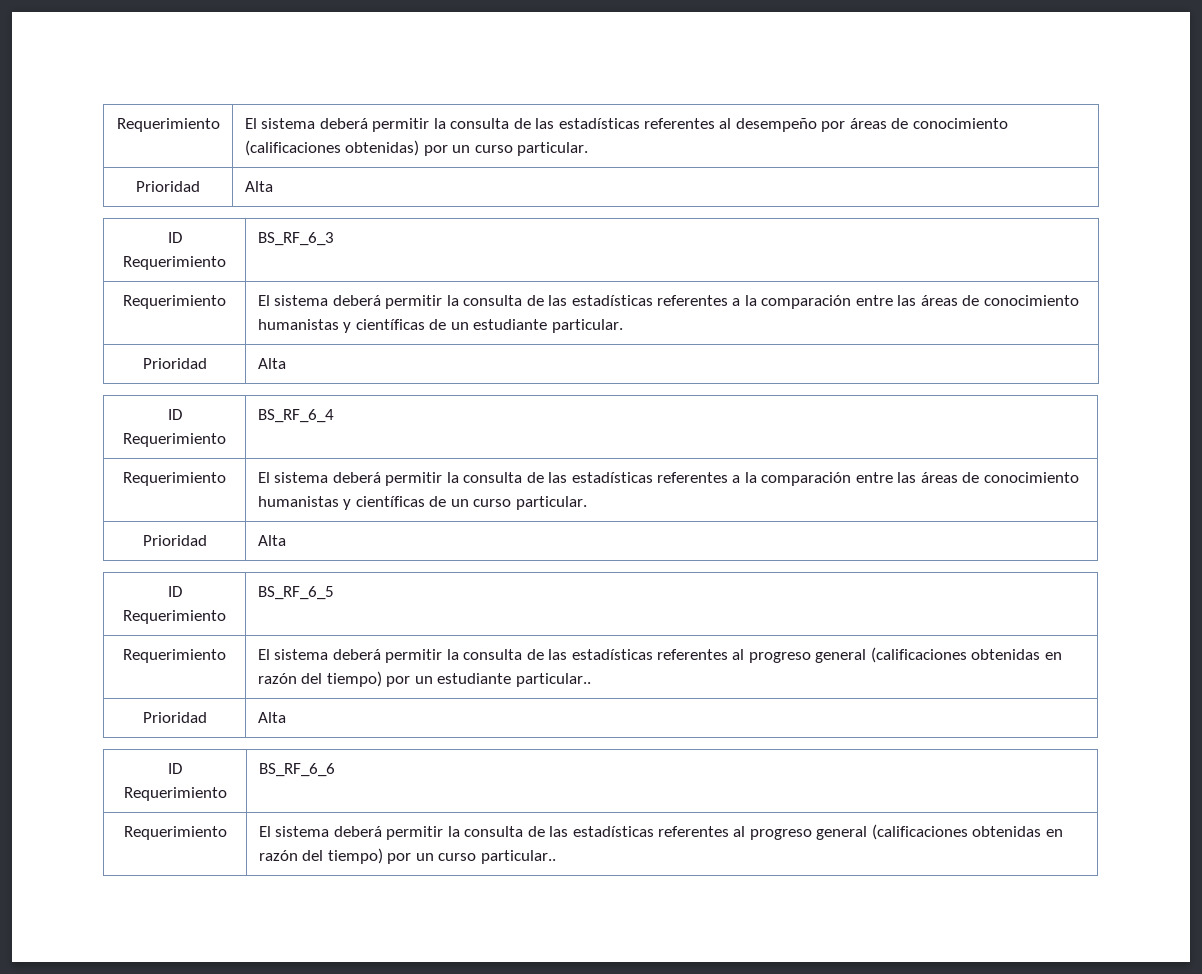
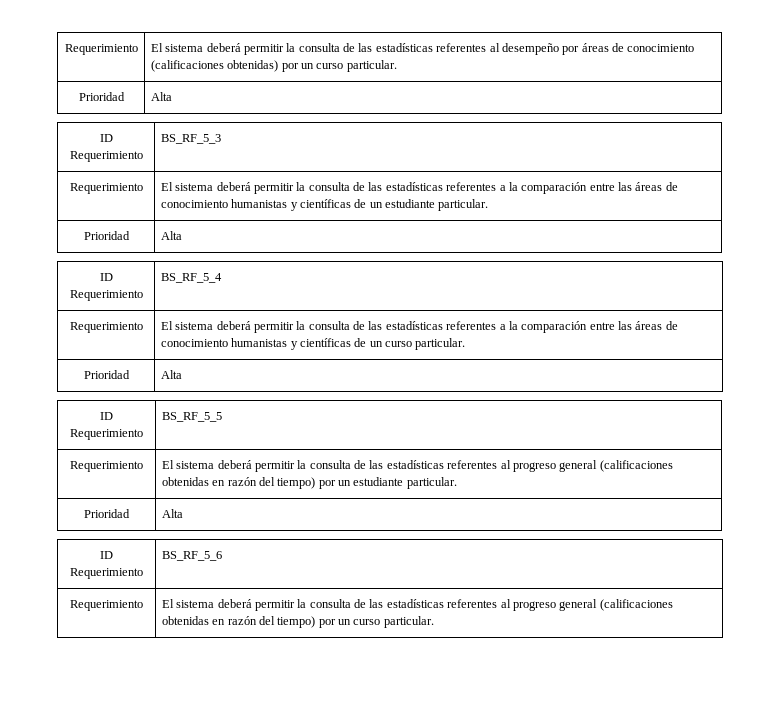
[257,232,334,246] BS_RF_6_3 -> [160,134,221,144] BS_RF_5_3
[257,409,334,423] BS_RF_6_4 -> [160,273,222,283] BS_RF_5_4
[257,586,334,600] BS_RF_6_5 -> [161,412,222,422] BS_RF_5_5
[515,673,591,687] [142,712,207,723] [257,712,286,723] [168,763,182,774] [123,787,227,801] [258,763,335,777] particular.. // Prioridad | Alta // ID Requerimiento | BS_RF_6_6 -> [406,477,457,489] [84,509,130,518] [161,509,183,518] [100,551,113,559] [70,568,143,579] [161,551,222,561] particular. // Prioridad | Alta // ID Requerimiento | BS_RF_5_6
[480,850,556,864] particular.. -> [383,616,434,628] particular.

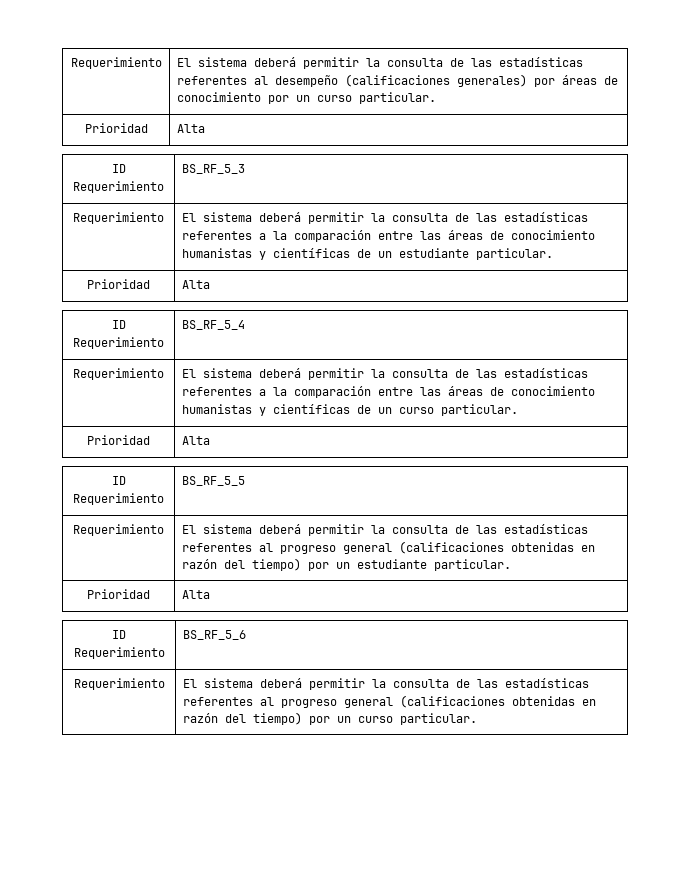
(559, 49) none -> [344,74,527,87] (calificaciones generales)
[150,60,279,72] (calificaciones obtenidas) -> (261, 97) none

